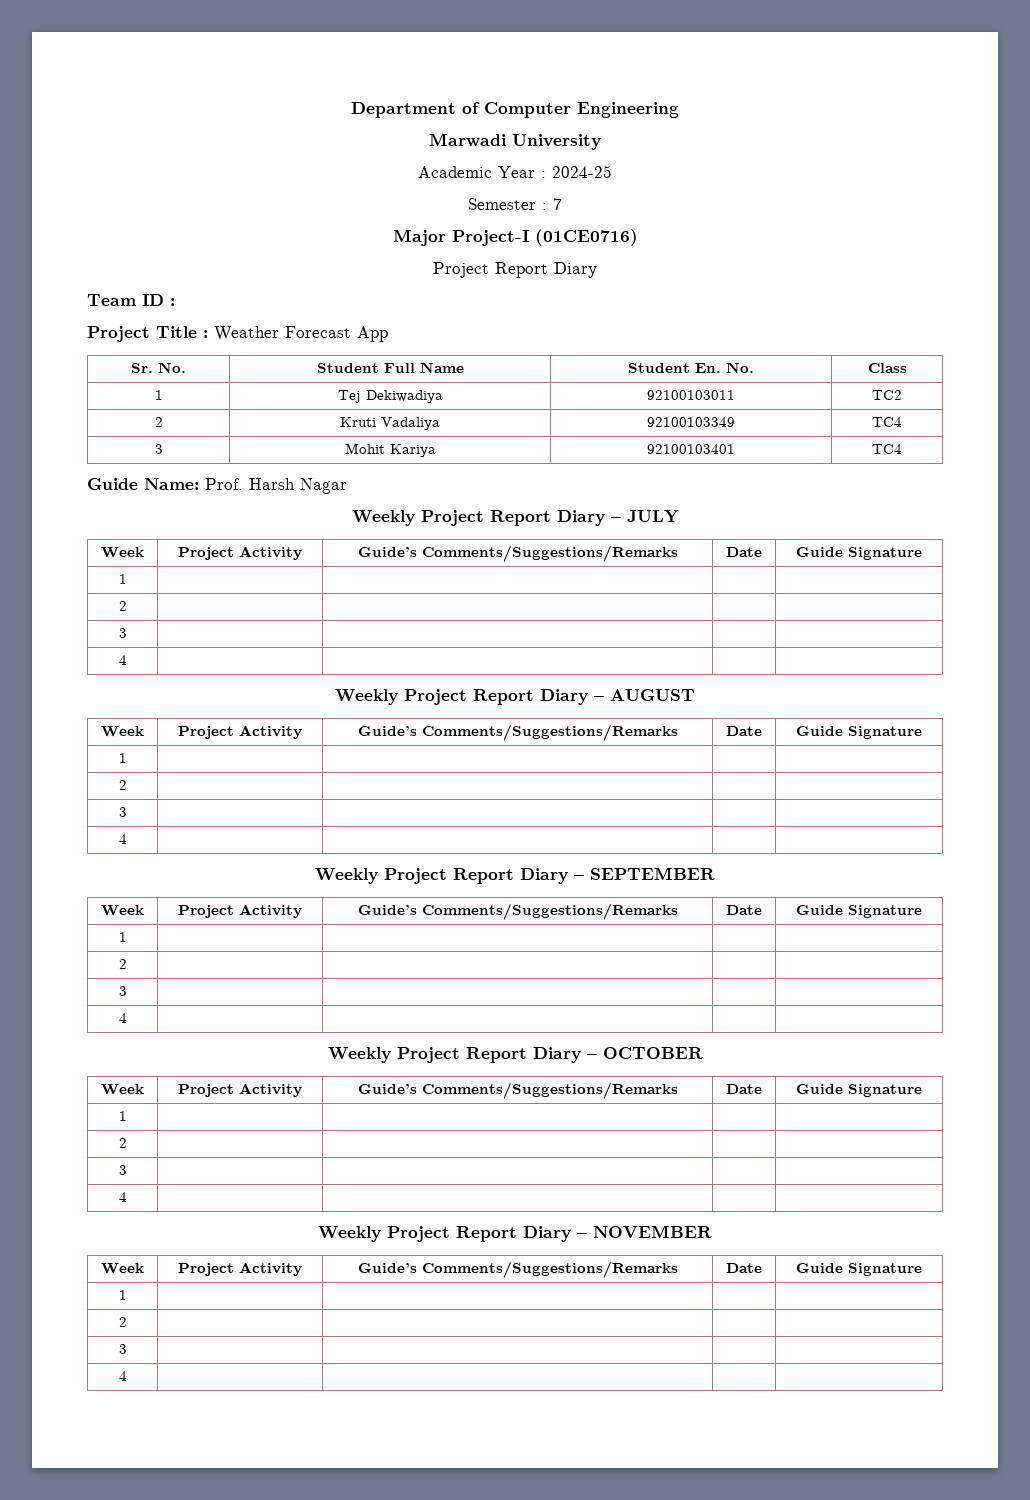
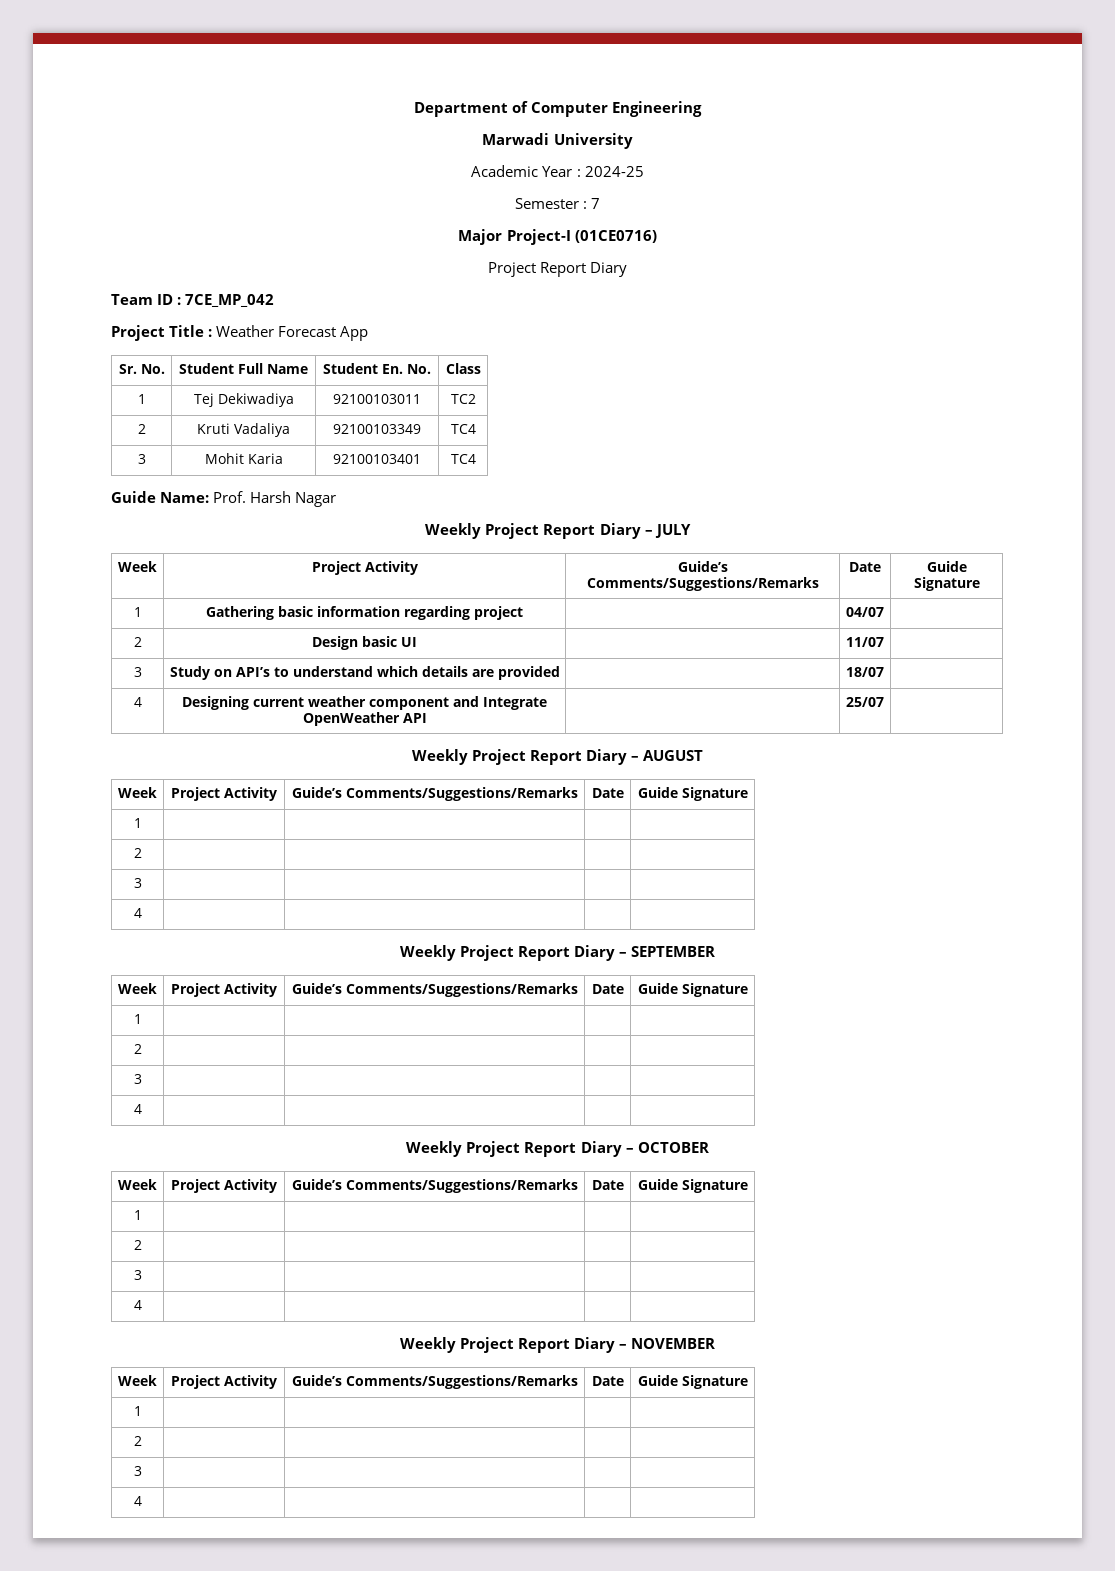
(175, 302) none -> [185,294,275,307] 7CE_MP_042
[389,444,436,457] Kariya -> [247,453,283,464] Karia
[118,601,127,611] [118,628,127,638] [118,655,127,665] | | | // 2 | | | | // 3 | | | | // 4 | | | -> [206,606,523,620] [846,607,884,617] [133,637,142,647] [312,636,417,650] [846,637,884,647] [133,667,142,677] [169,666,560,680] [846,667,884,677] [133,697,142,707] [182,696,547,710] [302,712,427,726] [846,697,884,707] Gathering basic information regarding project | | 04/07 | // 2 | Design basic UI | | 11/07 | // 3 | Study on API’s to understand which details are provided | | 18/07 | // 4 | Designing current weather component and Integrate OpenWeather API | | 25/07

